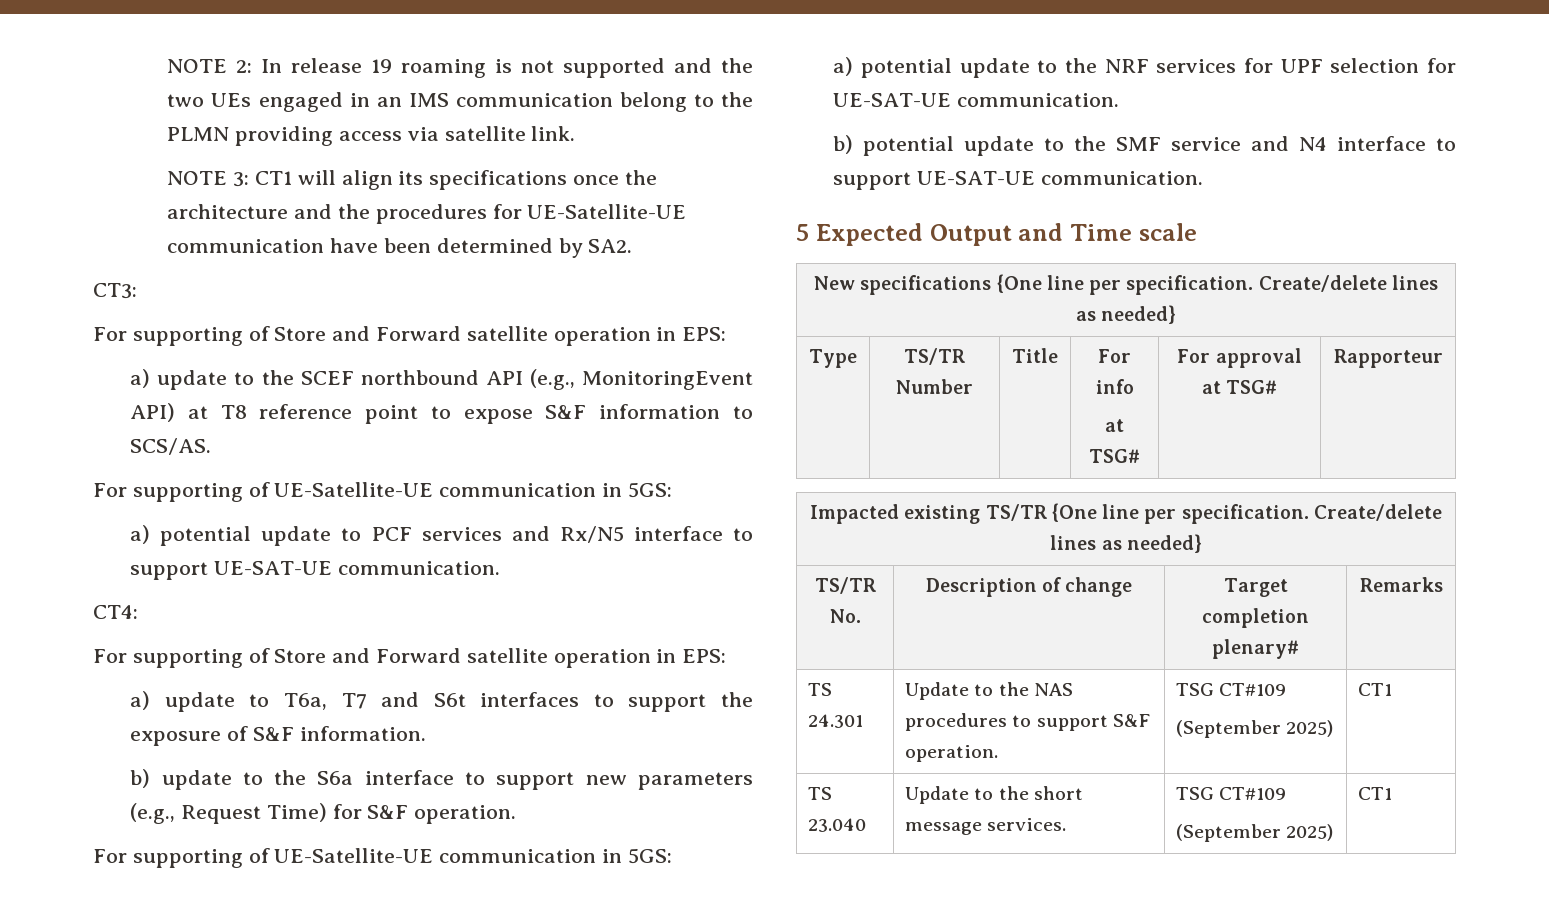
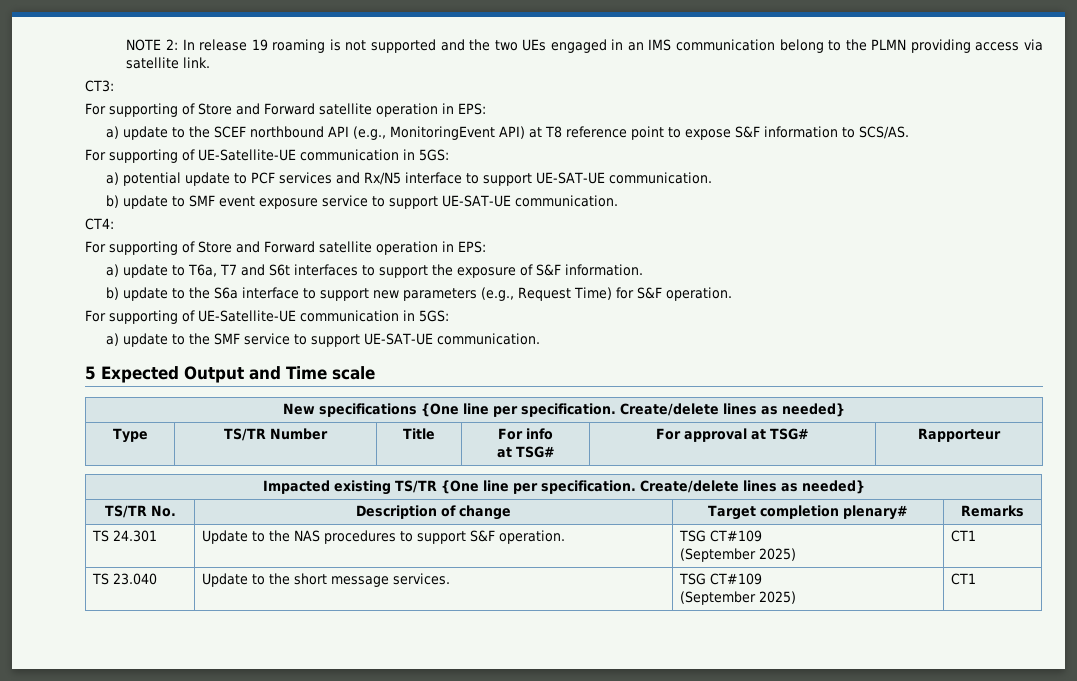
[167,170,657,190] [167,204,687,224] [167,238,633,258] // NOTE 3: CT1 will align its specifications once the architecture and the procedures for UE-Satellite-UE communication have been determined by SA2. -> (211, 62) none
(500, 568) none -> [105,195,618,209] // b) update to SMF event exposure service to support UE-SAT-UE communication.
[860,58,1456,78] [833,93,1119,107] [833,135,955,156] potential update to the NRF services for UPF selection for UE-SAT-UE communication. // b) potential -> (119, 339) none
[1251,136,1427,151] and N4 interface -> (290, 339) none

